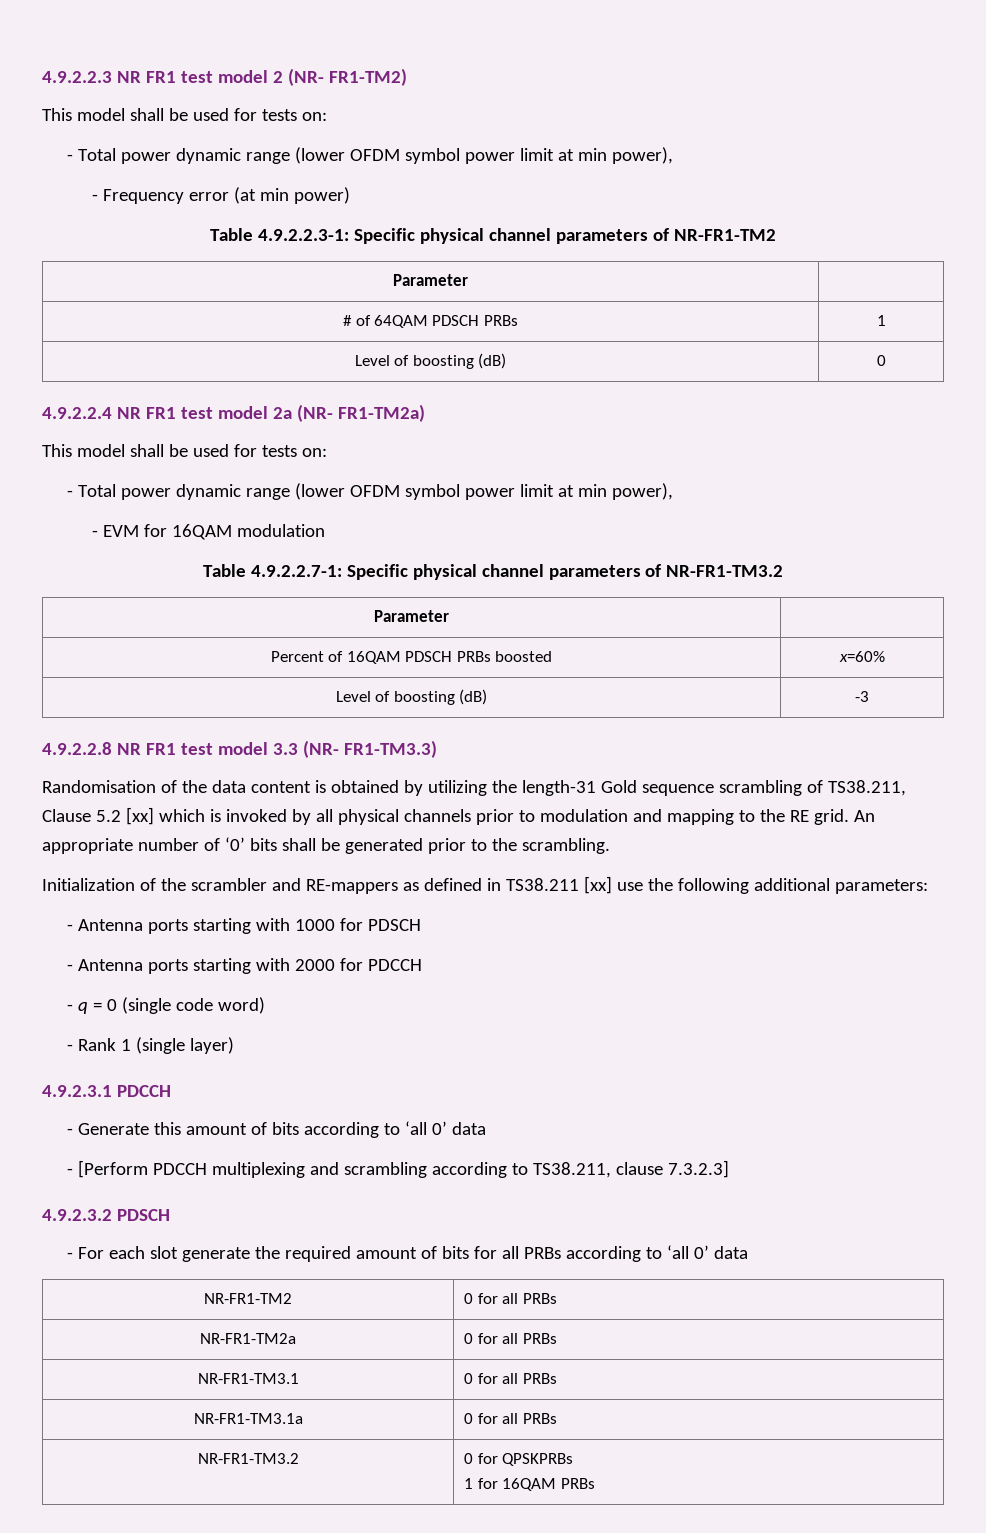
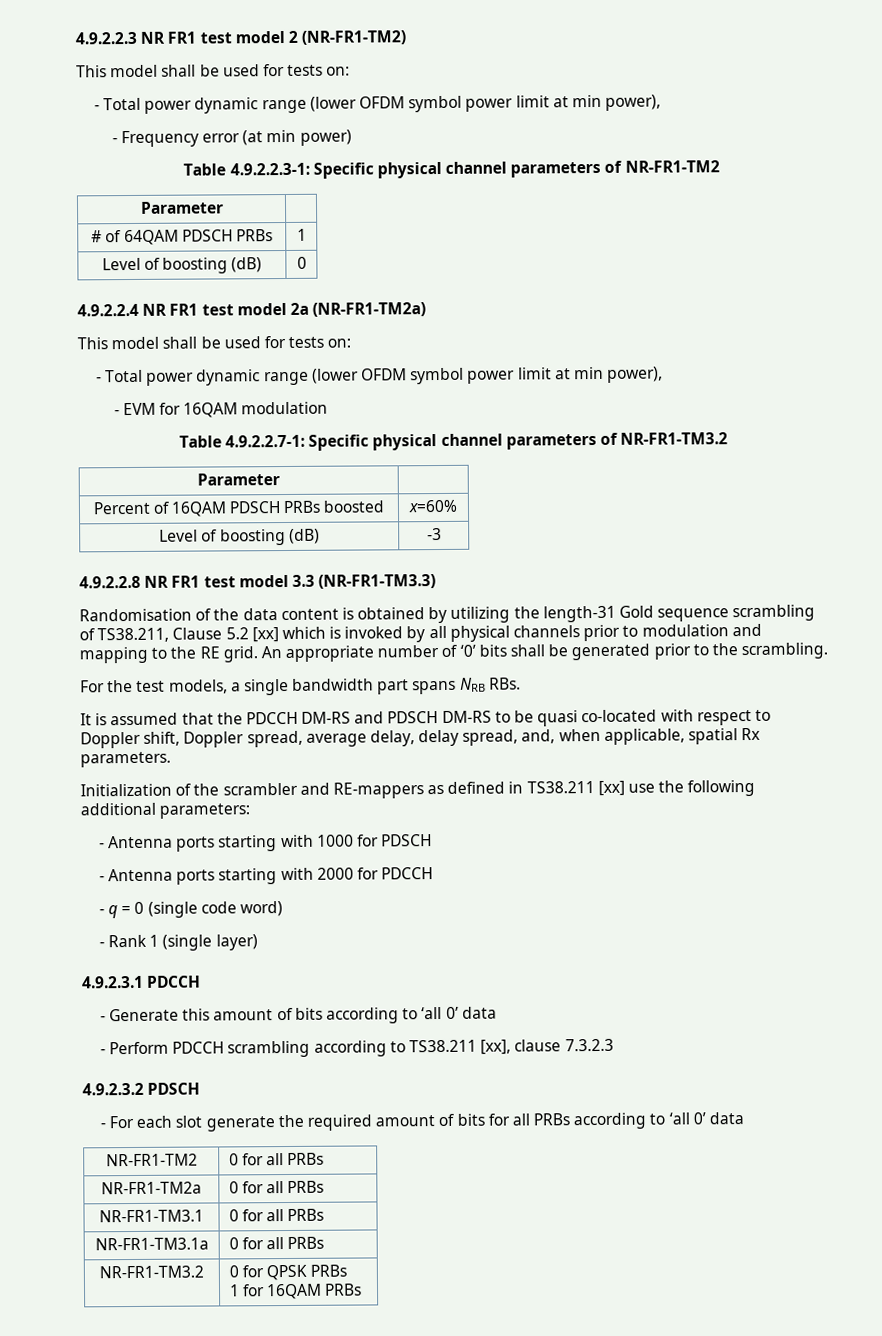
[287,68,407,86] (NR- FR1-TM2) -> [301,30,407,45] (NR-FR1-TM2)
[296,404,425,422] (NR- FR1-TM2a) -> [312,302,427,317] (NR-FR1-TM2a)
[302,740,437,758] (NR- FR1-TM3.3) -> [318,574,437,589] (NR-FR1-TM3.3)
(610, 846) none -> [80,677,521,696] [80,709,771,727] [80,727,761,749] [80,751,171,768] // For the test models, a single bandwidth part spans NRB RBs. // It is assumed that the PDCCH DM-RS and PDSCH DM-RS to be quasi co-located with respect to Doppler shift, Doppler spread, average delay, delay spread, and, when applicable, spatial Rx parameters.
[77,1160,729,1178] [Perform PDCCH multiplexing and scrambling according to TS38.211, clause 7.3.2.3] -> [109,1038,614,1058] Perform PDCCH scrambling according to TS38.211 [xx], clause 7.3.2.3
[502,1453,574,1466] QPSKPRBs -> [266,1264,348,1281] QPSK PRBs

